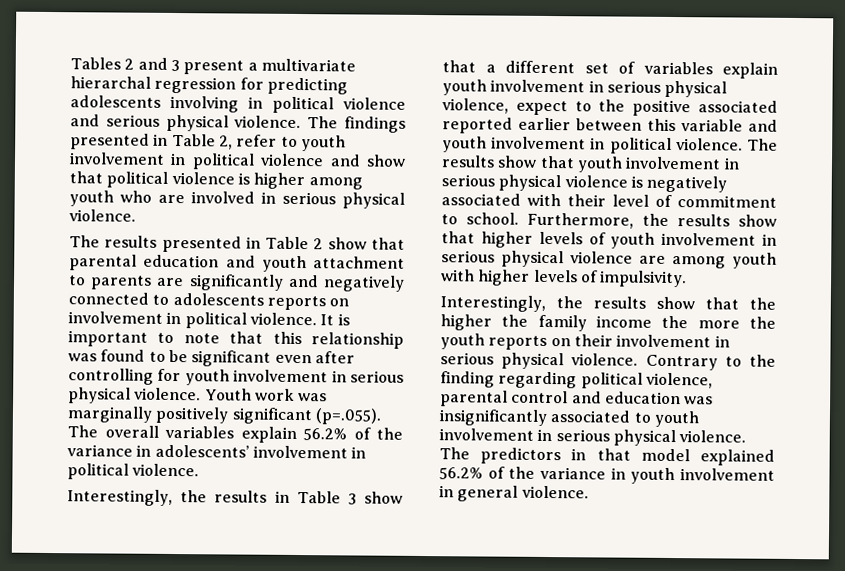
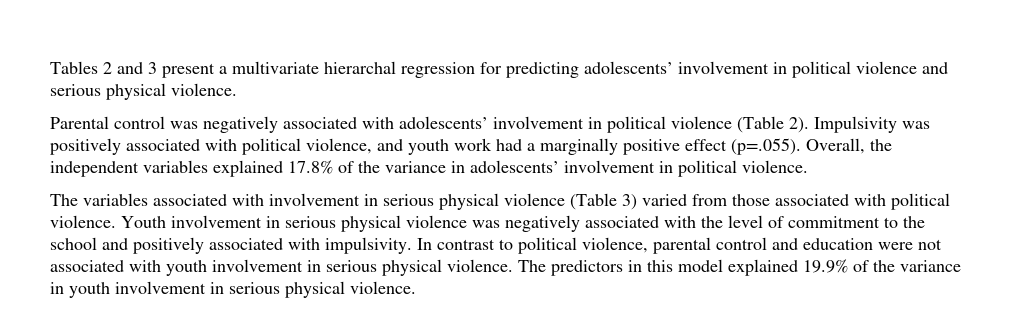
[70,95,239,113] adolescents involving -> [584,61,769,74] adolescents’ involvement
[307,116,407,133] [70,133,346,152] [69,152,407,170] [69,171,363,190] [69,190,405,209] [69,209,136,222] [69,235,405,253] [69,254,405,273] [68,274,406,292] [68,292,350,311] [68,311,350,329] [68,330,404,349] [68,349,355,367] [68,368,404,386] [68,387,328,404] [67,406,382,425] [67,425,347,443] The findings presented in Table 2, refer to youth involvement in political violence and show that political violence is higher among youth who are involved in serious physical violence. // The results presented in Table 2 show that parental education and youth attachment to parents are significantly and negatively connected to adolescents reports on involvement in political violence. It is important to note that this relationship was found to be significant even after controlling for youth involvement in serious physical violence. Youth work was marginally positively significant (p=.055). The overall variables explain 56.2% -> [50,116,930,133] [50,138,892,155] [50,160,333,177] // Parental control was negatively associated with adolescents’ involvement in political violence (Table 2). Impulsivity was positively associated with political violence, and youth work had a marginally positive effect (p=.055). Overall, the independent variables explained 17.8%
[67,489,403,506] [442,60,778,79] [442,79,728,98] [442,98,778,117] [442,117,778,134] [442,136,778,154] [441,155,740,173] [441,174,728,193] [441,193,777,208] [441,212,777,229] [441,231,777,249] [441,250,777,269] [441,269,688,288] [440,295,776,312] [440,314,776,332] [440,333,730,351] [440,352,776,371] [440,371,578,389] Interestingly, the results in Table 3 show that a different set of variables explain youth involvement in serious physical violence, expect to the positive associated reported earlier between this variable and youth involvement in political violence. The results show that youth involvement in serious physical violence is negatively associated with their level of commitment to school. Furthermore, the results show that higher levels of youth involvement in serious physical violence are among youth with higher levels of impulsivity. // Interestingly, the results show that the higher the family income the more the youth reports on their involvement in serious physical violence. Contrary to the finding regarding -> [50,193,950,210] [50,215,925,232] [50,237,513,254] The variables associated with involvement in serious physical violence (Table 3) varied from those associated with political violence. Youth involvement in serious physical violence was negatively associated with the level of commitment to the school and positively associated with impulsivity. In contrast to
[684,396,714,405] [439,409,651,427] was insignificantly associated to -> [878,239,942,250] [50,260,161,272] were not associated with
[596,448,631,461] that -> [647,260,673,272] this
[439,467,483,480] 56.2% -> [803,259,848,273] 19.9%
[457,485,519,502] general -> [229,281,345,298] serious physical

